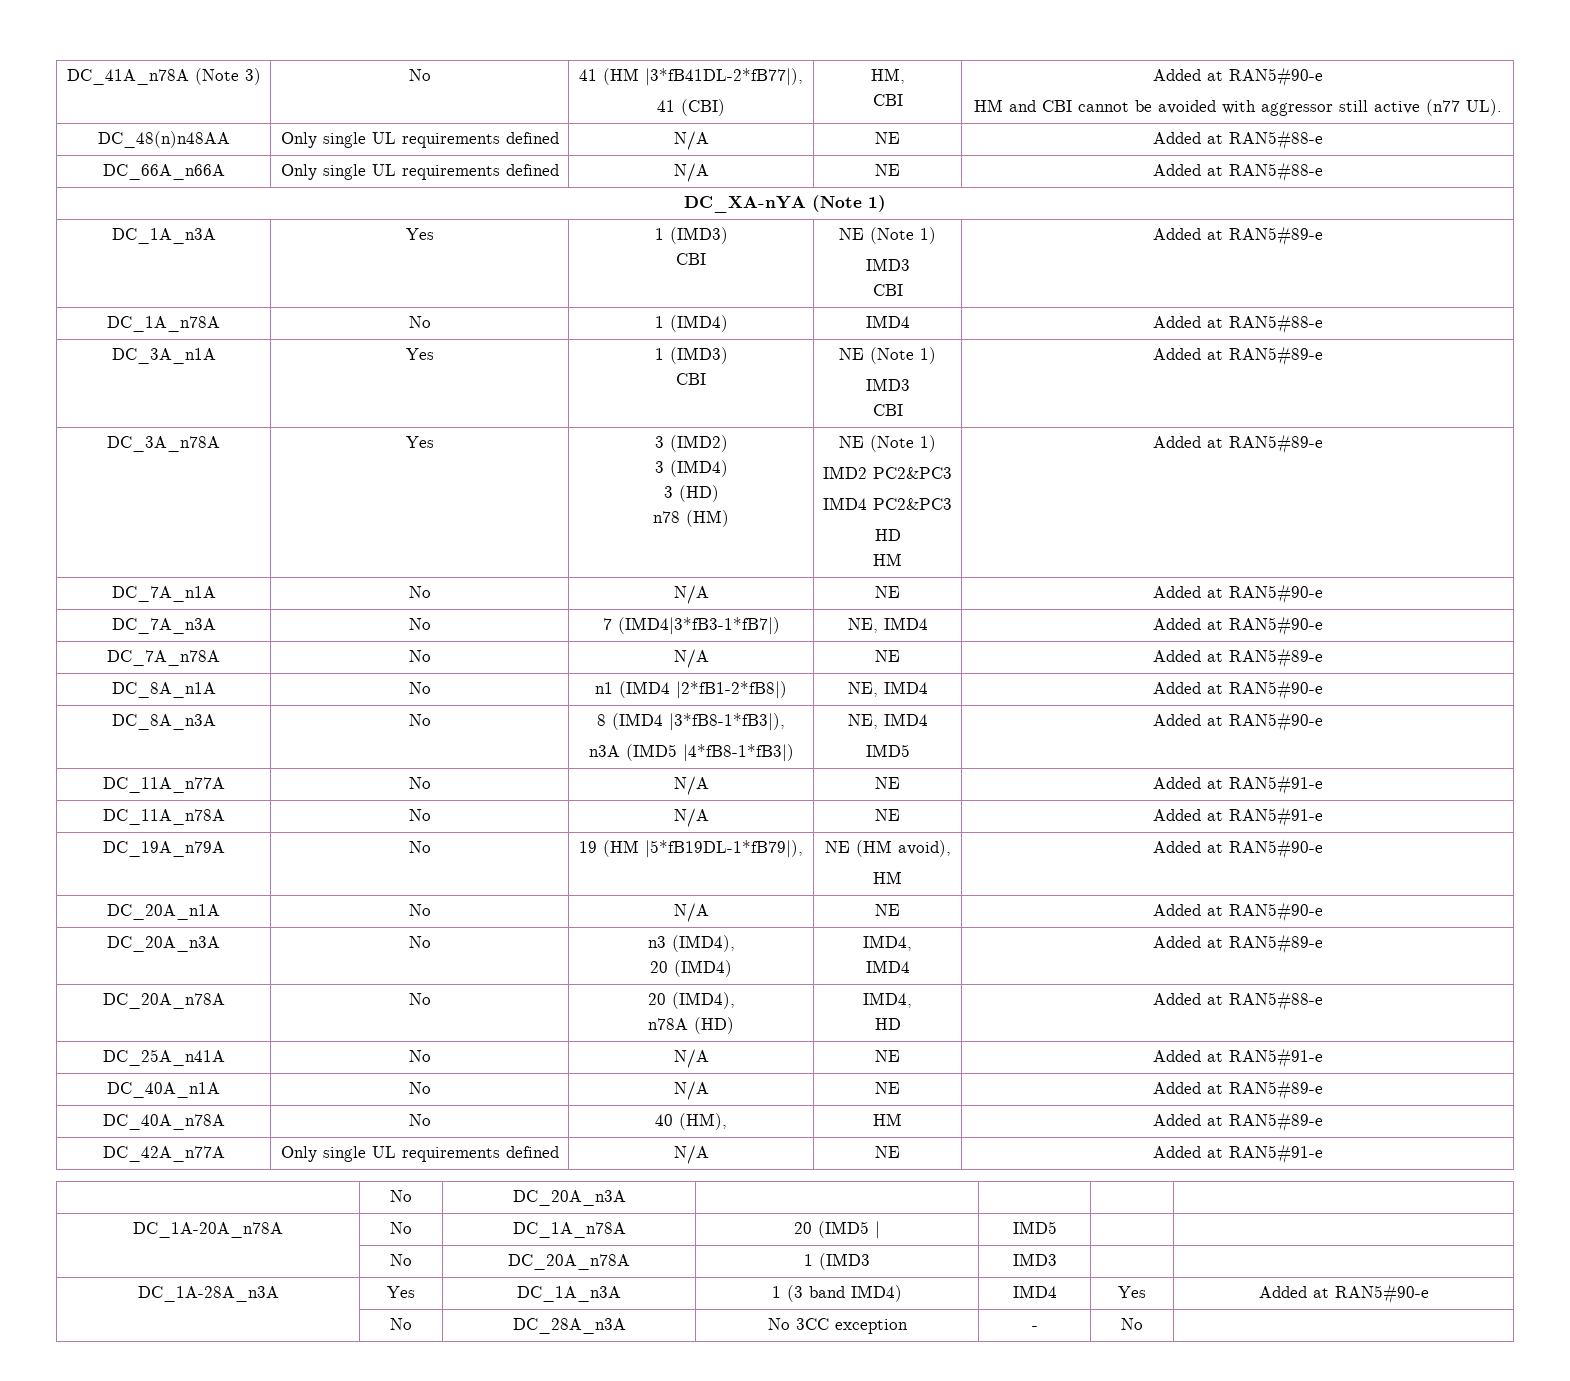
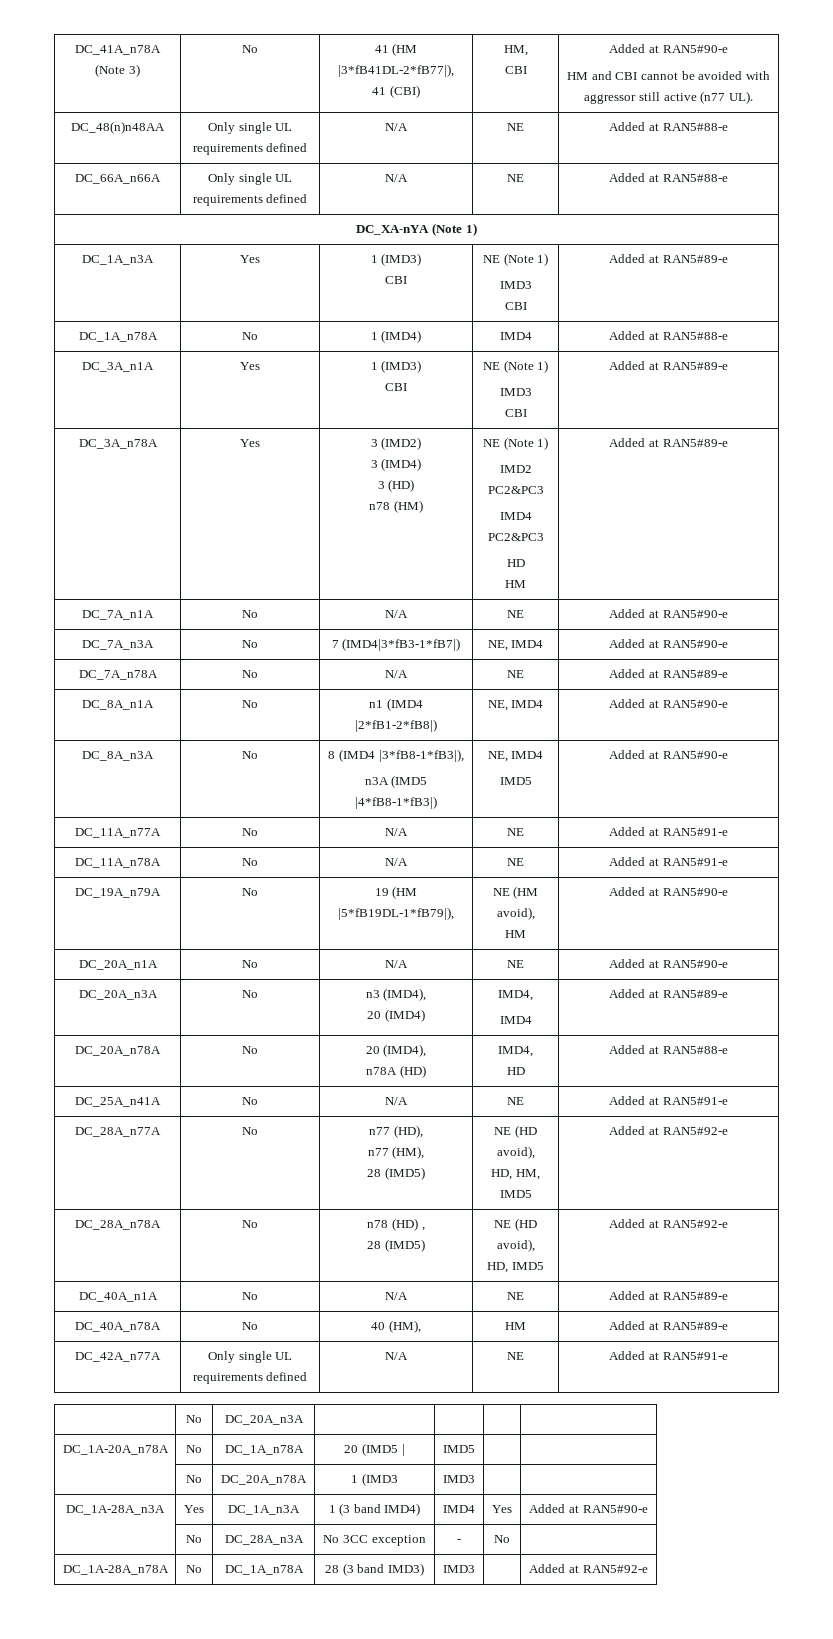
(1323, 1058) none -> [75,1127,161,1137] [242,1127,258,1135] [369,1125,423,1138] [367,1146,425,1159] [367,1167,425,1180] [494,1125,537,1138] [496,1146,535,1159] [491,1169,540,1180] [499,1190,532,1198] [609,1126,728,1135] [75,1220,161,1230] [242,1220,258,1228] [367,1218,425,1231] [367,1239,425,1252] [494,1218,537,1231] [496,1239,535,1252] [487,1262,544,1273] [609,1219,728,1228] // DC_28A_n77A | No | n77 (HD), // n77 (HM), // 28 (IMD5) | NE (HD avoid), // HD, HM, IMD5 | Added at RAN5#92-e // DC_28A_n78A | No | n78 (HD) , // 28 (IMD5) | NE (HD avoid), // HD, IMD5 | Added at RAN5#92-e
(1143, 1324) none -> [62,1565,169,1575] [186,1565,202,1573] [224,1565,304,1575] [325,1563,424,1576] [443,1565,475,1573] [529,1564,648,1573] // DC_1A-28A_n78A | No | DC_1A_n78A | 28 (3 band IMD3) | IMD3 | | Added at RAN5#92-e

